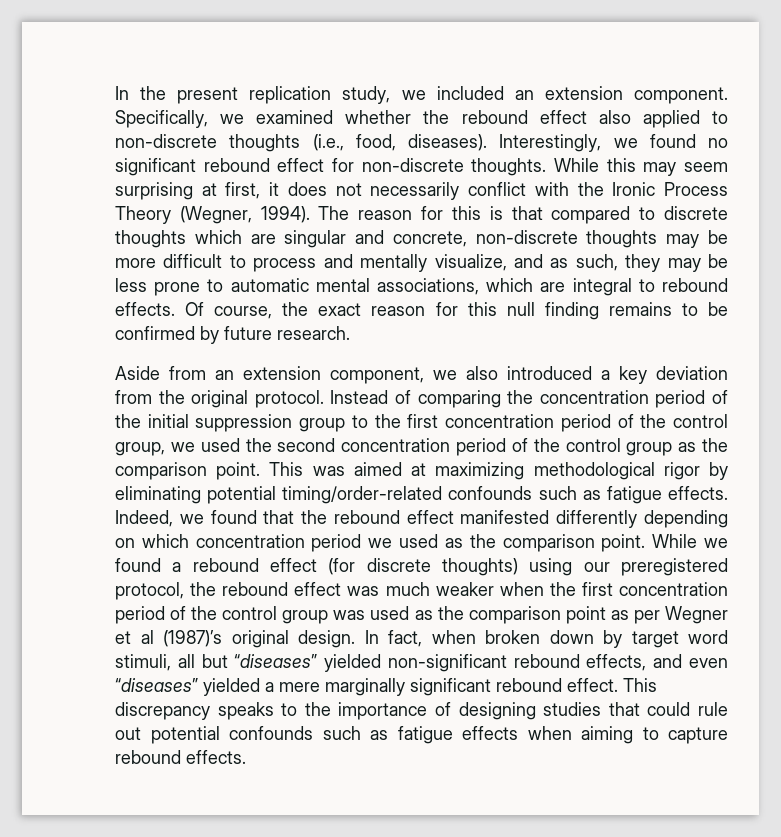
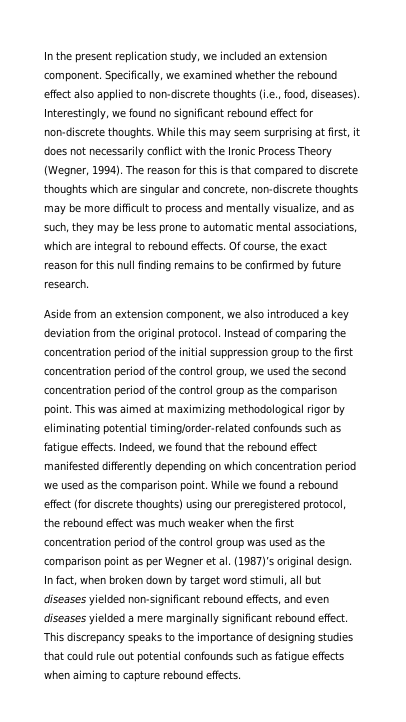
[140,630,154,644] al -> [219,556,231,566] al.
[234,654,318,668] “diseases” -> [44,594,86,604] diseases
[115,678,198,692] “diseases” -> [44,613,86,623] diseases

